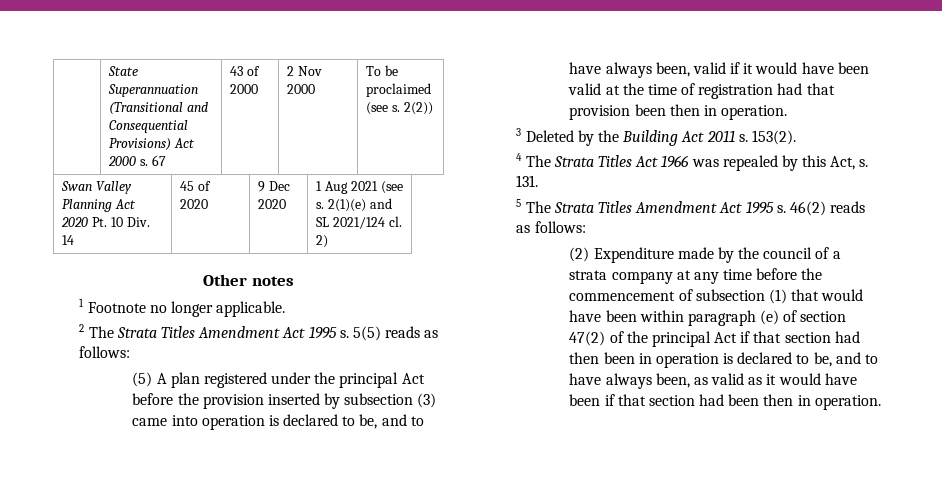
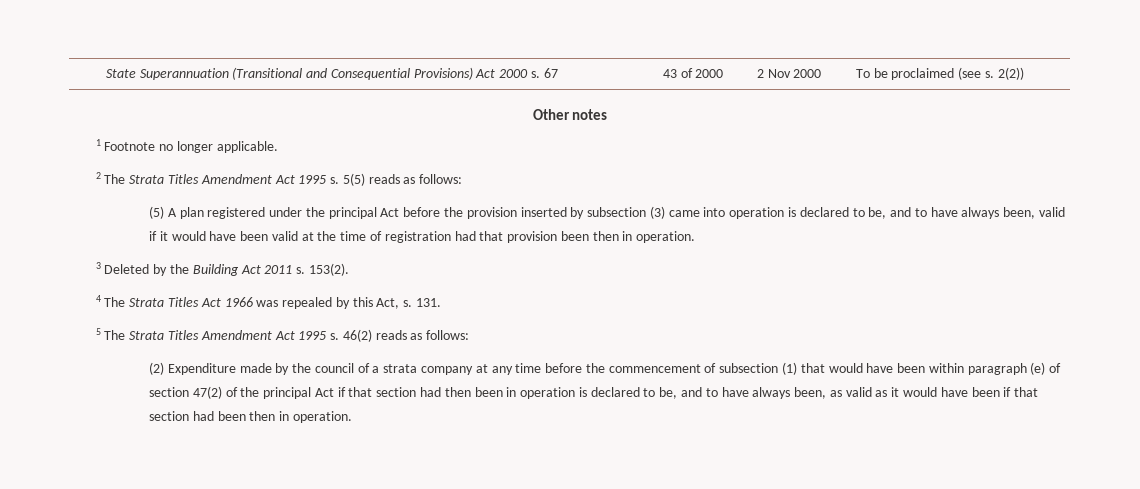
[61,181,133,194] [62,199,137,212] [61,217,150,227] [62,235,75,245] [180,181,212,191] [180,199,209,209] [258,181,291,192] [258,199,287,209] [316,181,403,194] [316,198,392,212] [316,216,402,229] [316,235,329,248] // Swan Valley Planning Act 2020 Pt. 10 Div. 14 | 45 of 2020 | 9 Dec 2020 | 1 Aug 2021 (see s. 2(1)(e) and SL 2021/124 cl. 2) -> (1024, 73) none

